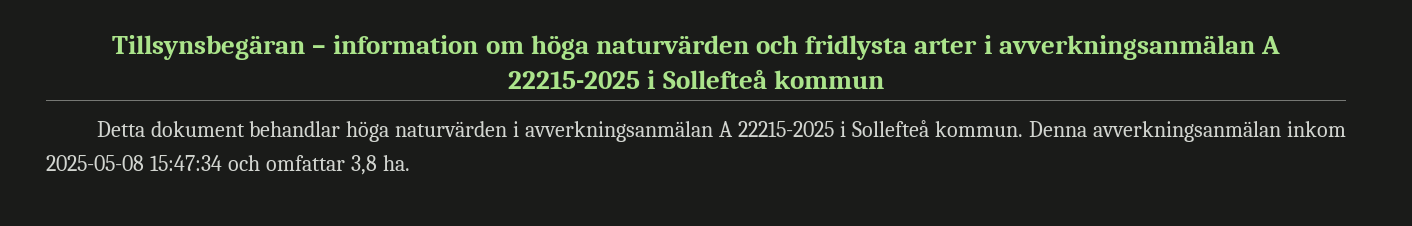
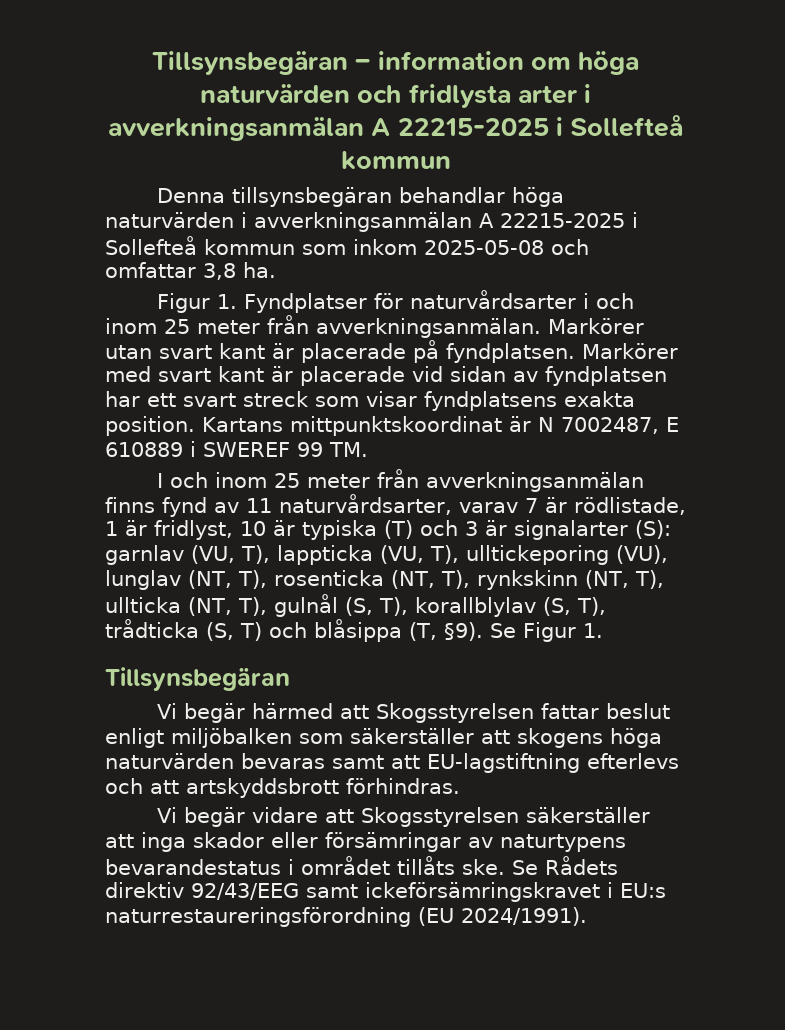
[96,121,245,137] Detta dokument -> [157,187,393,207] Denna tillsynsbegäran
[934,121,1281,142] kommun. Denna avverkningsanmälan -> [204,239,346,255] kommun som
[149,155,222,171] 15:47:34 -> (544, 247) none
(410, 163) none -> [157,290,635,313] [105,315,644,338] [105,340,678,363] [105,366,667,386] [105,391,635,411] [105,416,679,436] [105,441,368,457] [157,469,645,492] [105,494,686,517] [105,520,671,540] [105,545,668,565] [105,570,664,590] [105,594,606,617] [105,619,603,642] [105,667,290,691] [157,703,671,723] [105,728,662,748] [105,753,679,773] [105,778,460,798] [157,807,651,827] [105,832,626,852] [105,856,618,875] [105,882,666,902] [105,907,587,927] // Figur 1. Fyndplatser för naturvårdsarter i och inom 25 meter från avverkningsanmälan. Markörer utan svart kant är placerade på fyndplatsen. Markörer med svart kant är placerade vid sidan av fyndplatsen har ett svart streck som visar fyndplatsens exakta position. Kartans mittpunktskoordinat är N 7002487, E 610889 i SWEREF 99 TM. // I och inom 25 meter från avverkningsanmälan finns fynd av 11 naturvårdsarter, varav 7 är rödlistade, 1 är fridlyst, 10 är typiska (T) och 3 är signalarter (S): garnlav (VU, T), lappticka (VU, T), ulltickeporing (VU), lunglav (NT, T), rosenticka (NT, T), rynkskinn (NT, T), ullticka (NT, T), gulnål (S, T), korallblylav (S, T), trådticka (S, T) och blåsippa (T, §9). Se Figur 1. // Tillsynsbegäran // Vi begär härmed att Skogsstyrelsen fattar beslut enligt miljöbalken som säkerställer att skogens höga naturvärden bevaras samt att EU-lagstiftning efterlevs och att artskyddsbrott förhindras. // Vi begär vidare att Skogsstyrelsen säkerställer att inga skador eller försämringar av naturtypens bevarandestatus i området tillåts ske. Se Rådets direktiv 92/43/EEG samt ickeförsämringskravet i EU:s naturrestaureringsförordning (EU 2024/1991).

